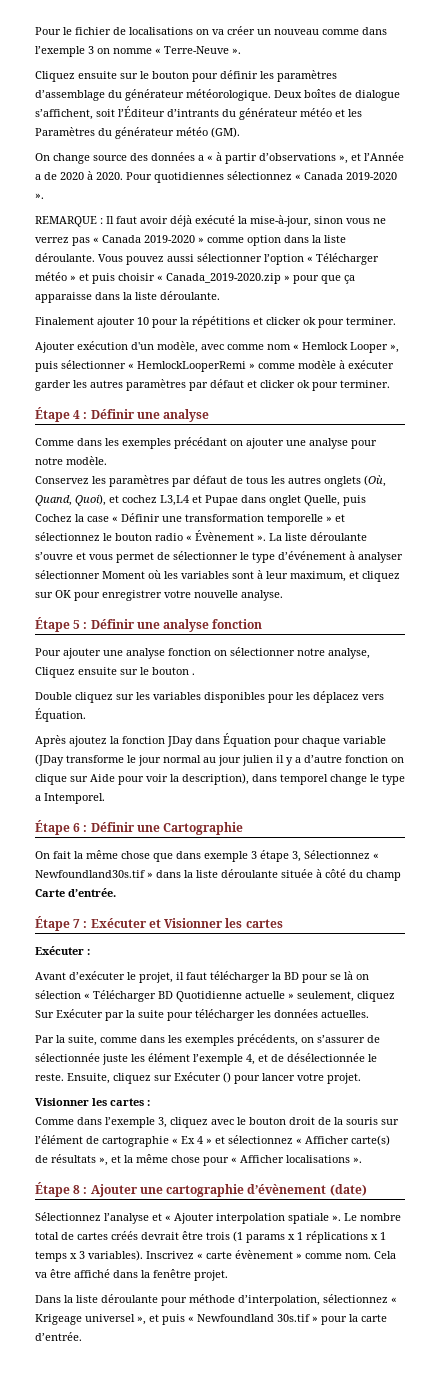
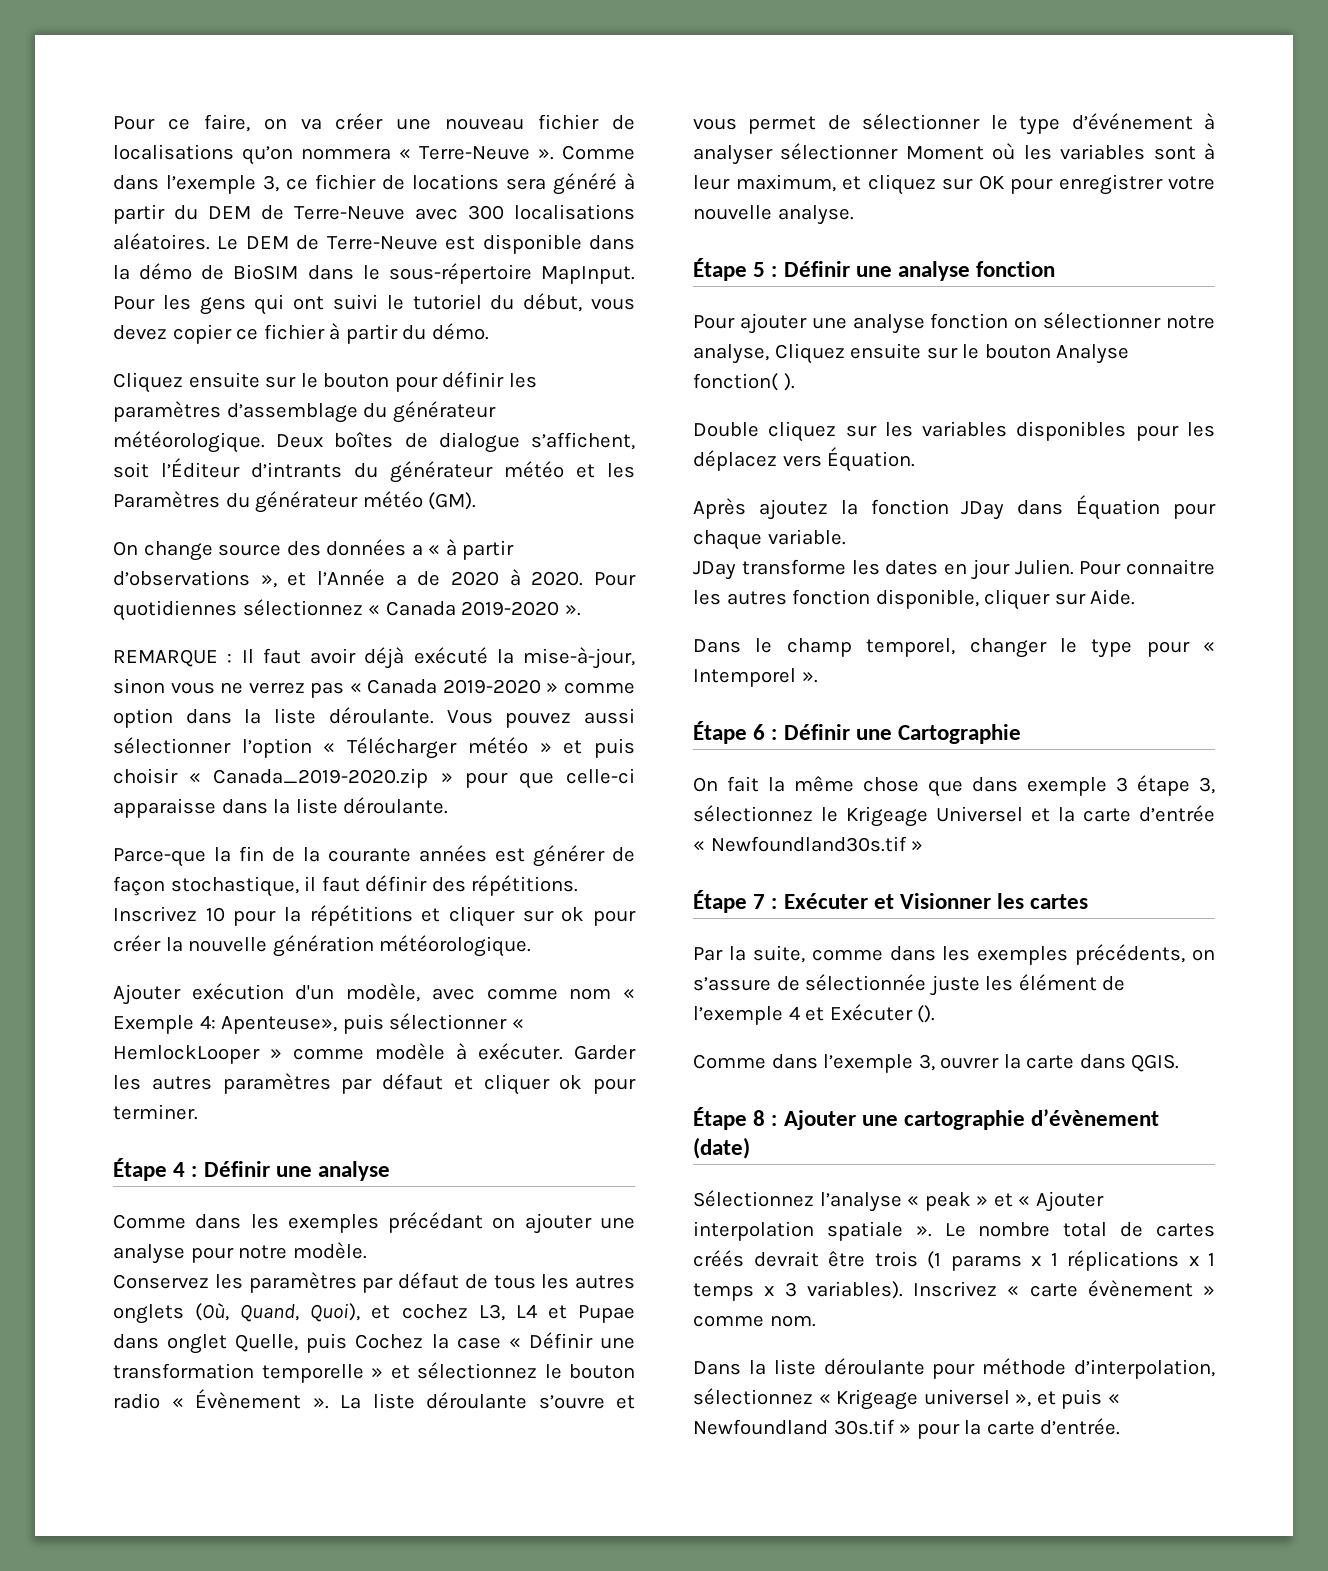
[35,26,387,35] [35,46,241,57] Pour le fichier de localisations on va créer un nouveau comme dans l’exemple 3 on nomme « Terre-Neuve ». -> [113,113,636,132] [113,144,635,165] [113,173,635,195] [113,204,635,224] [113,233,635,254] [113,263,635,284] [113,293,636,315] [113,323,489,344] Pour ce faire, on va créer une nouveau fichier de localisations qu’on nommera « Terre-Neuve ». Comme dans l’exemple 3, ce fichier de locations sera généré à partir du DEM de Terre-Neuve avec 300 localisations aléatoires. Le DEM de Terre-Neuve est disponible dans la démo de BioSIM dans le sous-répertoire MapInput. Pour les gens qui ont suivi le tutoriel du début, vous devez copier ce fichier à partir du démo.
[344,275,355,284] ça -> [566,768,636,784] celle-ci
[35,317,135,328] Finalement ajouter -> [113,845,635,867] [113,875,579,897] [113,906,197,922] Parce-que la fin de la courante années est générer de façon stochastique, il faut définir des répétitions. Inscrivez
[266,317,396,328] clicker ok pour terminer. -> [449,906,636,927] [113,935,532,957] cliquer sur ok pour créer la nouvelle génération météorologique.
[302,342,399,353] Hemlock Looper », -> [113,1015,338,1034] Exemple 4: Apenteuse»,
[137,361,246,372] HemlockLooperRemi -> [113,1045,260,1064] HemlockLooper
[348,360,394,369] [35,380,71,391] exécuter garder -> [478,1043,636,1060] exécuter. Garder
[260,380,295,388] clicker -> [483,1074,550,1095] cliquer
[160,495,189,506] L3,L4 -> [478,1304,537,1321] L3, L4
[192,673,195,675] . -> [1056,344,1130,364] [693,373,795,391] Analyse fonction( ).
[343,736,386,744] [35,754,404,766] [35,773,405,785] [35,793,105,804] variable (JDay transforme le jour normal au jour julien il y a d’autre fonction on clique sur Aide pour voir la description), dans temporel change le type a Intemporel. -> [767,529,846,545] [693,559,1215,580] [693,589,1136,610] [693,638,1215,658] [693,668,818,687] variable. // JDay transforme les dates en jour Julien. Pour connaitre les autres fonction disponible, cliquer sur Aide. // Dans le champ temporel, changer le type pour « Intemporel ».
[304,850,379,859] [35,869,401,881] [35,888,116,897] Sélectionnez « Newfoundland30s.tif » dans la liste déroulante située à côté du champ Carte d’entrée. -> [693,805,1215,827] [693,836,924,852] sélectionnez le Krigeage Universel et la carte d’entrée « Newfoundland30s.tif »
[35,946,90,955] [35,971,369,983] [35,990,395,1002] [35,1009,369,1021] // Exécuter : // Avant d’exécuter le projet, il faut télécharger la BD pour se là on sélection « Télécharger BD Quotidienne actuelle » seulement, cliquez Sur Exécuter par la suite pour télécharger les données actuelles. -> (1089, 901) none
[317,1035,365,1043] s’assurer -> [693,977,771,991] s’assure
[193,1053,377,1065] [35,1072,361,1084] [35,1098,150,1106] [35,1117,399,1128] [35,1135,390,1147] [35,1154,362,1166] l’exemple 4, et de désélectionnée le reste. Ensuite, cliquez sur Exécuter () pour lancer votre projet. // Visionner les cartes : // Comme dans l’exemple 3, cliquez avec le bouton droit de la souris sur l’élément de cartographie « Ex 4 » et sélectionnez « Afficher carte(s) de résultats », et la même chose pour « Afficher localisations ». -> [1102,976,1126,991] [693,1004,936,1025] [693,1054,1180,1073] de l’exemple 4 et Exécuter (). // Comme dans l’exemple 3, ouvrer la carte dans QGIS.
(149, 1218) none -> [907,1192,989,1211] « peak »
[374,1251,396,1259] [35,1269,228,1281] Cela va être affiché dans la fenêtre projet. -> (816, 1321) none

